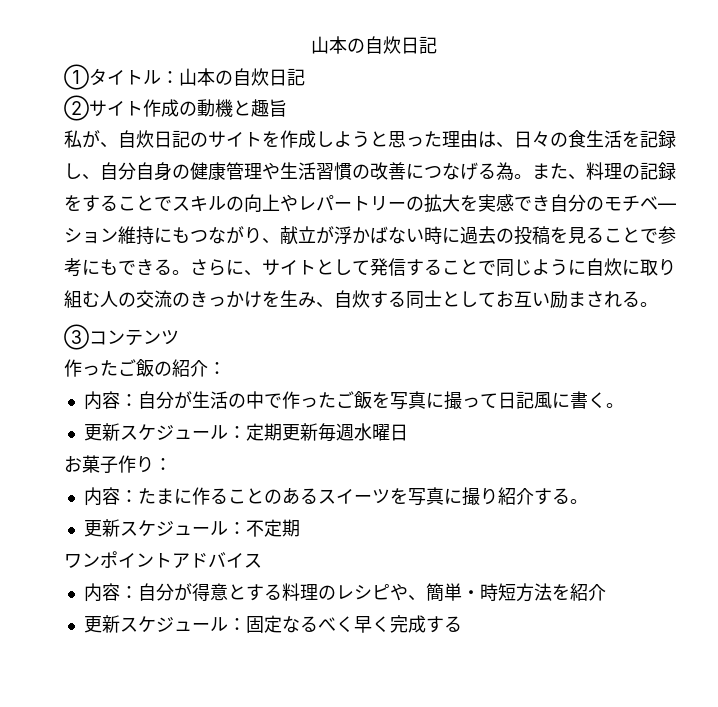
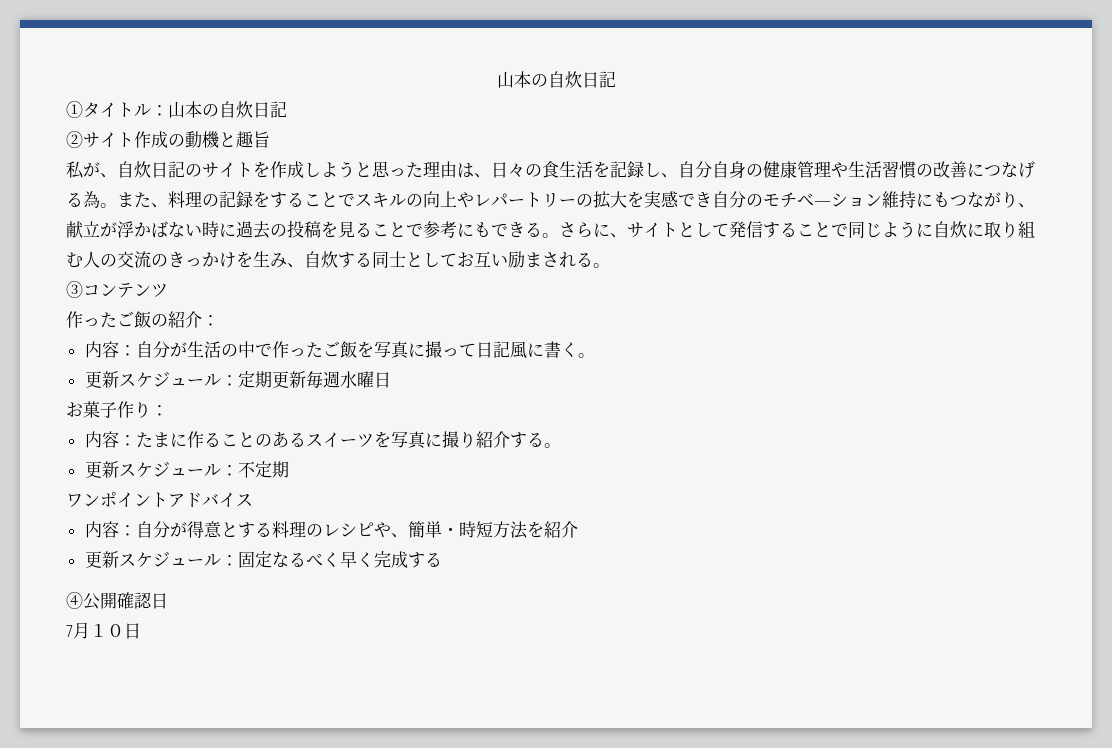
(462, 624) none -> [66,592,168,610] [66,622,141,639] // ④公開確認日 // 7月１０日

